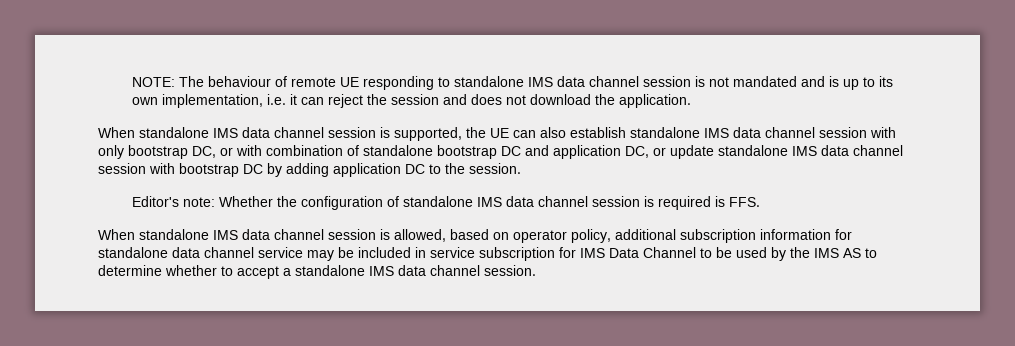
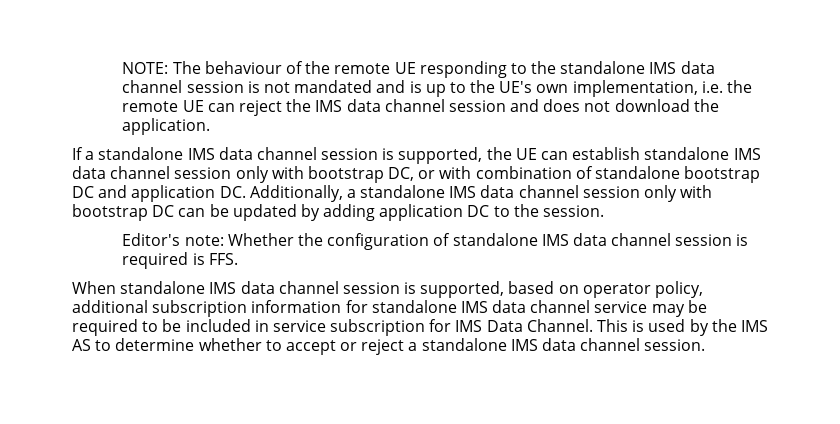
(288, 81) none -> [305,61,331,74] the
(451, 82) none -> [531,61,557,74] the
[879,76,894,87] its -> [470,80,533,93] the UE's
[290,94,388,108] it can reject the -> [727,80,753,93] [122,99,445,116] the remote UE can reject the IMS data channel
[98,127,135,138] When -> [72,147,95,160] If a
[540,127,566,138] also -> (569, 155) none
[870,127,896,138] [98,145,124,159] with only -> [235,166,304,183] only with
[625,145,903,159] [98,163,146,174] DC, or update standalone IMS data channel session -> [219,185,678,202] DC. Additionally, a standalone IMS data channel session only
(263, 169) none -> [178,204,297,221] can be updated
[394,229,446,242] allowed, -> [420,281,505,298] supported,
(168, 252) none -> [460,301,488,313] IMS
(354, 252) none -> [72,319,182,336] required to be
[643,247,732,258] Channel to be -> [526,319,645,332] Channel. This is
(279, 272) none -> [340,339,405,355] or reject

